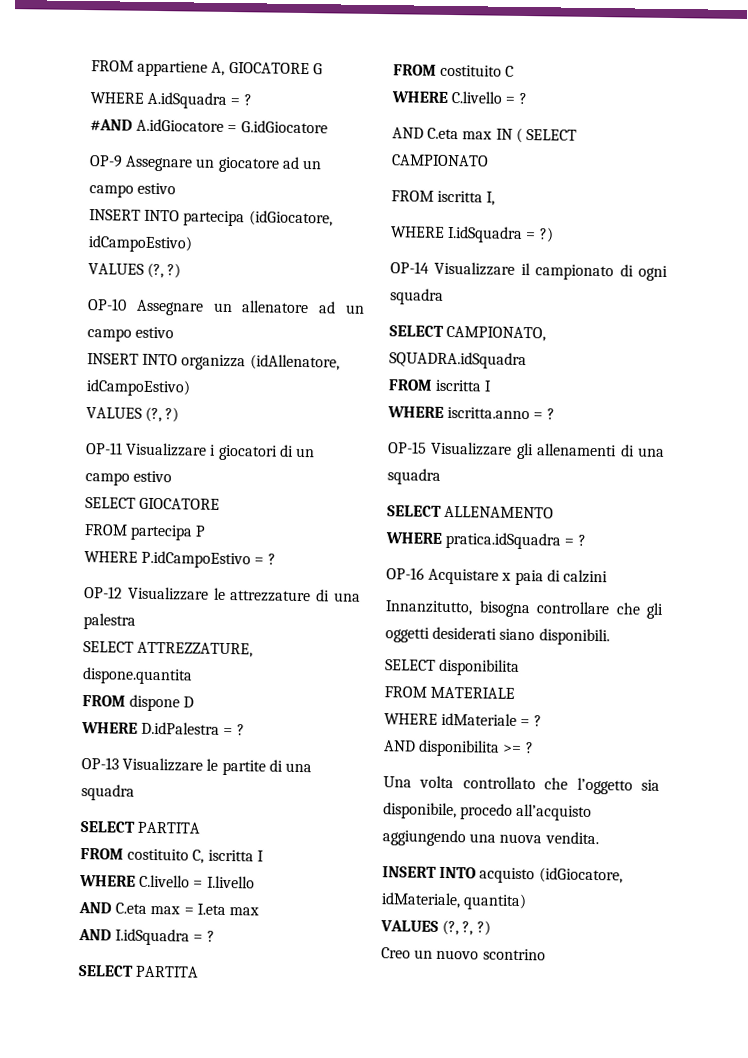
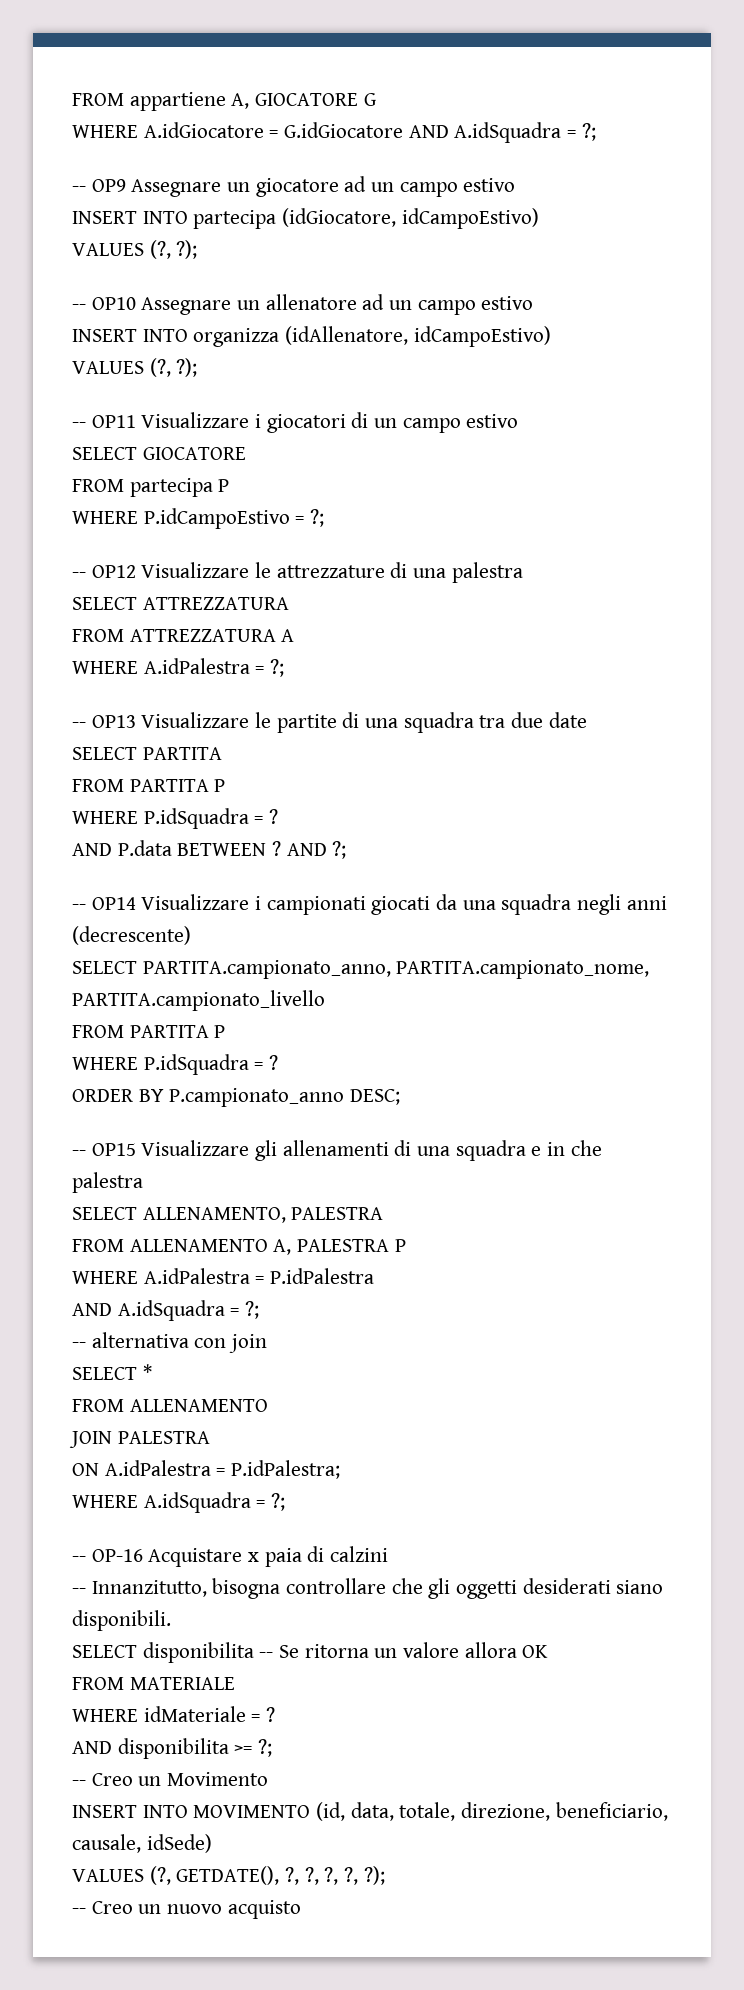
[147,91,252,109] [90,119,133,131] A.idSquadra = ? // #AND -> (138, 131) none
[89,155,123,168] // OP-9 -> [408,122,596,143] [72,179,126,192] AND A.idSquadra = ?; // -- OP9
[167,263,182,279] [87,298,127,311] ?) // OP-10 -> [176,240,198,259] [72,297,136,310] ?); // -- OP10
[165,407,180,423] [85,442,123,455] ?) // OP-11 -> [176,358,198,377] [72,415,136,428] ?); // -- OP11
[267,553,276,565] [84,586,123,599] ? // OP-12 -> [310,509,325,527] [72,565,136,578] ?; // -- OP12
[137,641,254,658] [82,667,193,685] [82,694,195,712] [81,721,245,736] [81,757,119,770] ATTREZZATURE, dispone.quantita // FROM dispone D // WHERE D.idPalestra = ? // OP-13 -> [142,597,289,610] [72,629,295,642] [72,658,285,677] [72,715,136,728] ATTREZZATURA // FROM ATTREZZATURA A // WHERE A.idPalestra = ?; // -- OP13
[80,821,201,834] [80,848,264,864] [79,874,255,889] [78,902,259,916] [78,928,215,946] [78,965,200,978] [393,64,515,77] [391,91,527,105] [392,127,577,143] [391,154,489,167] [391,190,496,206] [390,225,554,244] [390,261,668,281] [390,288,444,305] [389,325,547,342] [389,351,527,370] [388,379,493,392] [387,406,555,420] [388,441,427,454] // SELECT PARTITA // FROM costituito C, iscritta I // WHERE C.livello = I.livello // AND C.eta max = I.eta max // AND I.idSquadra = ? // SELECT PARTITA // FROM costituito C // WHERE C.livello = ? // AND C.eta max IN ( SELECT CAMPIONATO // FROM iscritta I, // WHERE I.idSquadra = ?) // OP-14 Visualizzare il campionato di ogni squadra // SELECT CAMPIONATO, SQUADRA.idSquadra // FROM iscritta I // WHERE iscritta.anno = ? // OP-15 -> [479,712,587,728] [72,747,222,760] [72,779,226,792] [72,808,279,829] [72,840,347,859] [72,894,667,915] [72,926,191,945] [72,960,650,979] [72,990,325,1011] [72,1025,226,1038] [72,1054,279,1075] [72,1088,401,1107] [72,1143,136,1156] tra due date // SELECT PARTITA // FROM PARTITA P // WHERE P.idSquadra = ? // AND P.data BETWEEN ? AND ?; // -- OP14 Visualizzare i campionati giocati da una squadra negli anni (decrescente) // SELECT PARTITA.campionato_anno, PARTITA.campionato_nome, PARTITA.campionato_livello // FROM PARTITA P // WHERE P.idSquadra = ? // ORDER BY P.campionato_anno DESC; // -- OP15
[387,505,555,519] [385,531,586,550] // SELECT ALLENAMENTO // WHERE pratica.idSquadra = ? // -> [531,1140,602,1156] [72,1172,143,1193] [72,1207,384,1223] [72,1239,406,1255] [72,1268,375,1284] [72,1300,260,1321] [72,1332,268,1353] [72,1364,152,1380] [72,1399,268,1412] [69,1431,210,1448] [72,1460,341,1479] [72,1492,286,1513] [72,1556,86,1562] e in che palestra // SELECT ALLENAMENTO, PALESTRA // FROM ALLENAMENTO A, PALESTRA P // WHERE A.idPalestra = P.idPalestra // AND A.idSquadra = ?; // -- alternativa con join // SELECT * // FROM ALLENAMENTO // JOIN PALESTRA // ON A.idPalestra = P.idPalestra; // WHERE A.idSquadra = ?; // --
(608, 576) none -> [72,1588,86,1594] --
(521, 667) none -> [259,1642,549,1658] -- Se ritorna un valore allora OK
[524,742,534,754] [383,775,660,795] [383,802,593,821] [382,829,599,847] [382,866,623,884] [381,892,528,911] [380,919,491,936] ? // Una volta controllato che l’oggetto sia disponibile, procedo all’acquisto aggiungendo una nuova vendita. // INSERT INTO acquisto (idGiocatore, idMateriale, quantita) // VALUES (?, ?, ?) // -> [258,1739,273,1757] [72,1772,269,1786] [72,1802,668,1821] [72,1834,212,1853] [72,1866,385,1885] [72,1908,86,1914] ?; // -- Creo un Movimento // INSERT INTO MOVIMENTO (id, data, totale, direzione, beneficiario, causale, idSede) // VALUES (?, GETDATE(), ?, ?, ?, ?, ?); // --
[482,948,546,961] scontrino -> [227,1900,301,1919] acquisto

